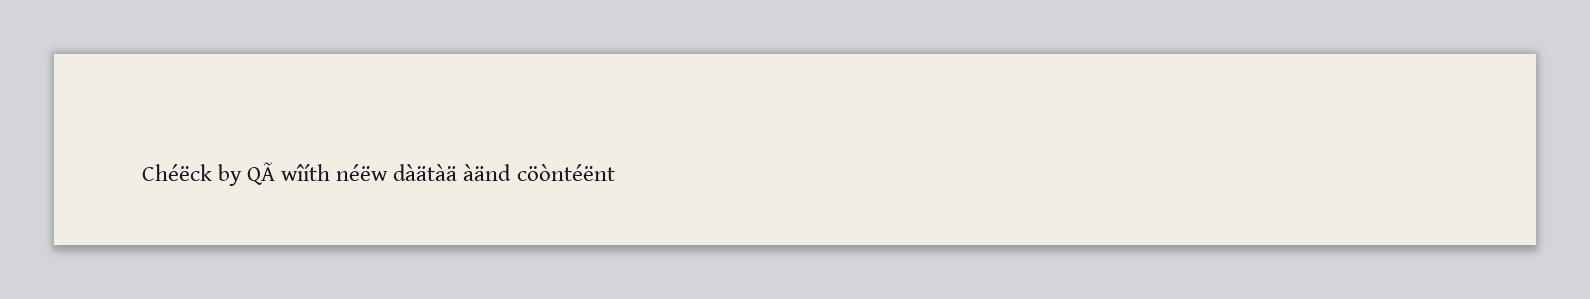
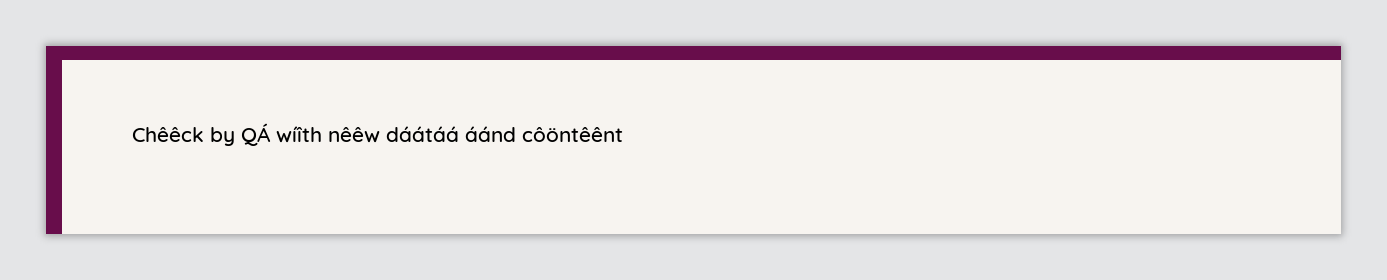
[142,162,615,186] Chéëck by QÃ wîíth néëw dàätàä àänd cöòntéënt -> [132,123,623,146] Chêêck by QÁ wíîth nêêw dáátáá áánd côöntêênt

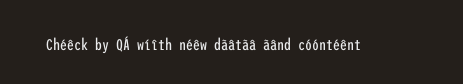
[132,127,204,142] Chêêck -> [46,37,88,51] Chéêck
[328,126,623,143] nêêw dáátáá áánd côöntêênt -> [179,37,361,51] néêw dãâtãâ ãând cóóntéênt

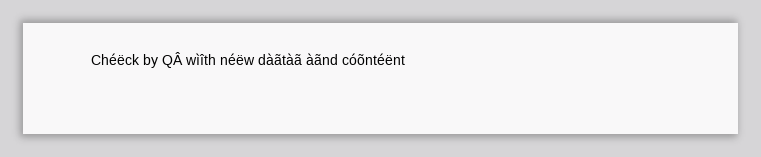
[46,36,361,54] Chéêck by QÁ wíîth néêw dãâtãâ ãând cóóntéênt -> [91,52,405,68] Chéëck by QÂ wìîth néëw dàãtàã àãnd cóõntéënt

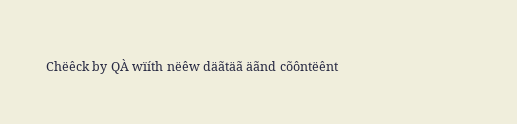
[91,52,405,68] Chéëck by QÂ wìîth néëw dàãtàã àãnd cóõntéënt -> [46,59,339,74] Chëêck by QÀ wïíth nëêw däãtäã äãnd cõôntëênt

